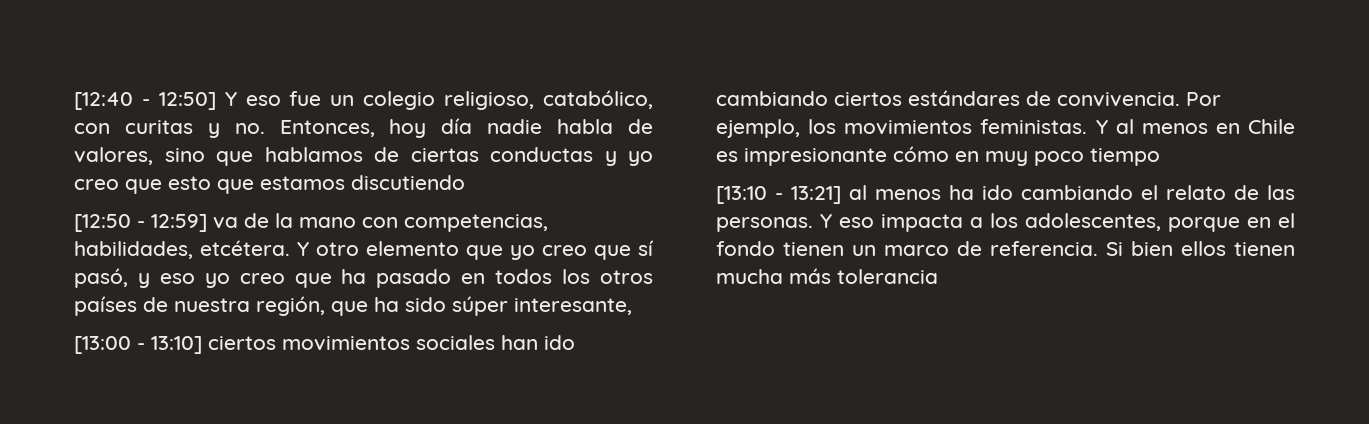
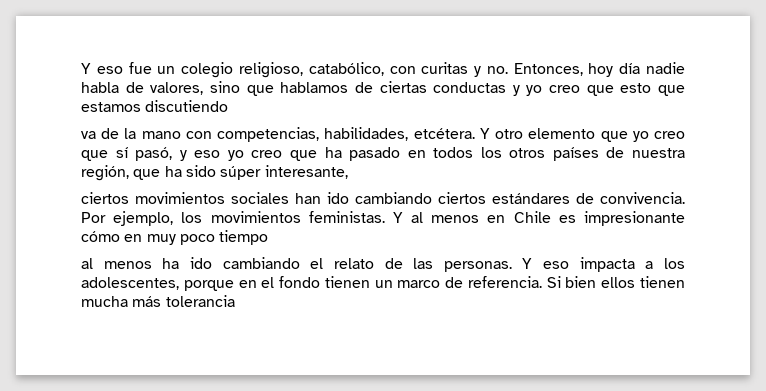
[74,92,216,110] [12:40 - 12:50] -> (81, 68) none
[74,214,207,232] [12:50 - 12:59] -> (229, 106) none
[74,336,202,354] [13:00 - 13:10] -> (348, 172) none
[716,186,841,204] [13:10 - 13:21] -> (269, 237) none

